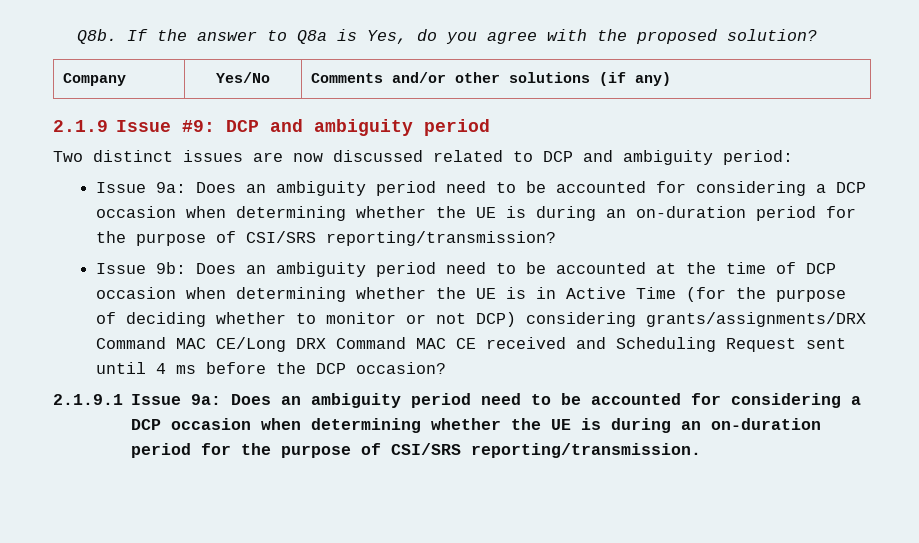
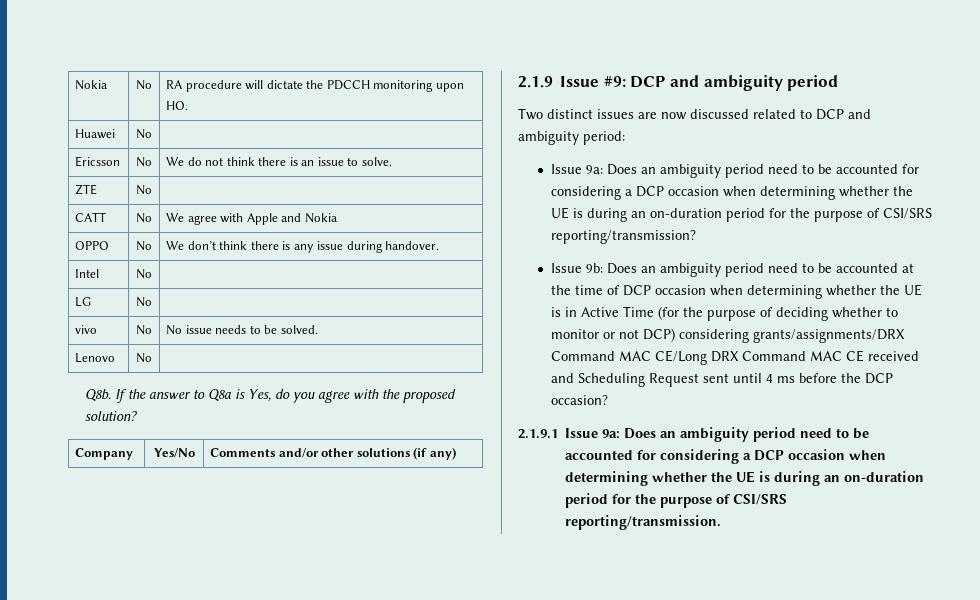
(77, 36) none -> [75,80,109,90] [136,80,152,90] [166,80,464,92] [166,101,189,110] [75,129,116,139] [136,129,152,139] [75,156,121,167] [136,157,152,167] [166,157,392,166] [75,184,98,195] [136,185,152,195] [75,212,107,222] [136,213,152,223] [166,213,338,225] [75,241,110,250] [136,241,152,251] [166,241,440,253] [75,269,100,278] [136,269,152,279] [75,297,92,307] [136,297,152,307] [75,325,98,334] [136,325,152,335] [166,325,318,335] [75,353,116,363] [136,353,152,363] Nokia | No | RA procedure will dictate the PDCCH monitoring upon HO. // Huawei | No | // Ericsson | No | We do not think there is an issue to solve. // ZTE | No | // CATT | No | We agree with Apple and Nokia // OPPO | No | We don’t think there is any issue during handover. // Intel | No | // LG | No | // vivo | No | No issue needs to be solved. // Lenovo | No | //

